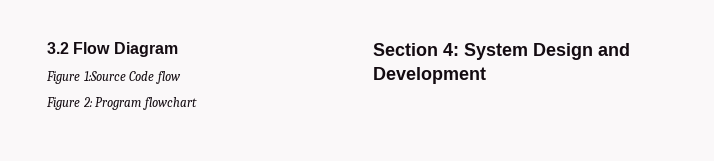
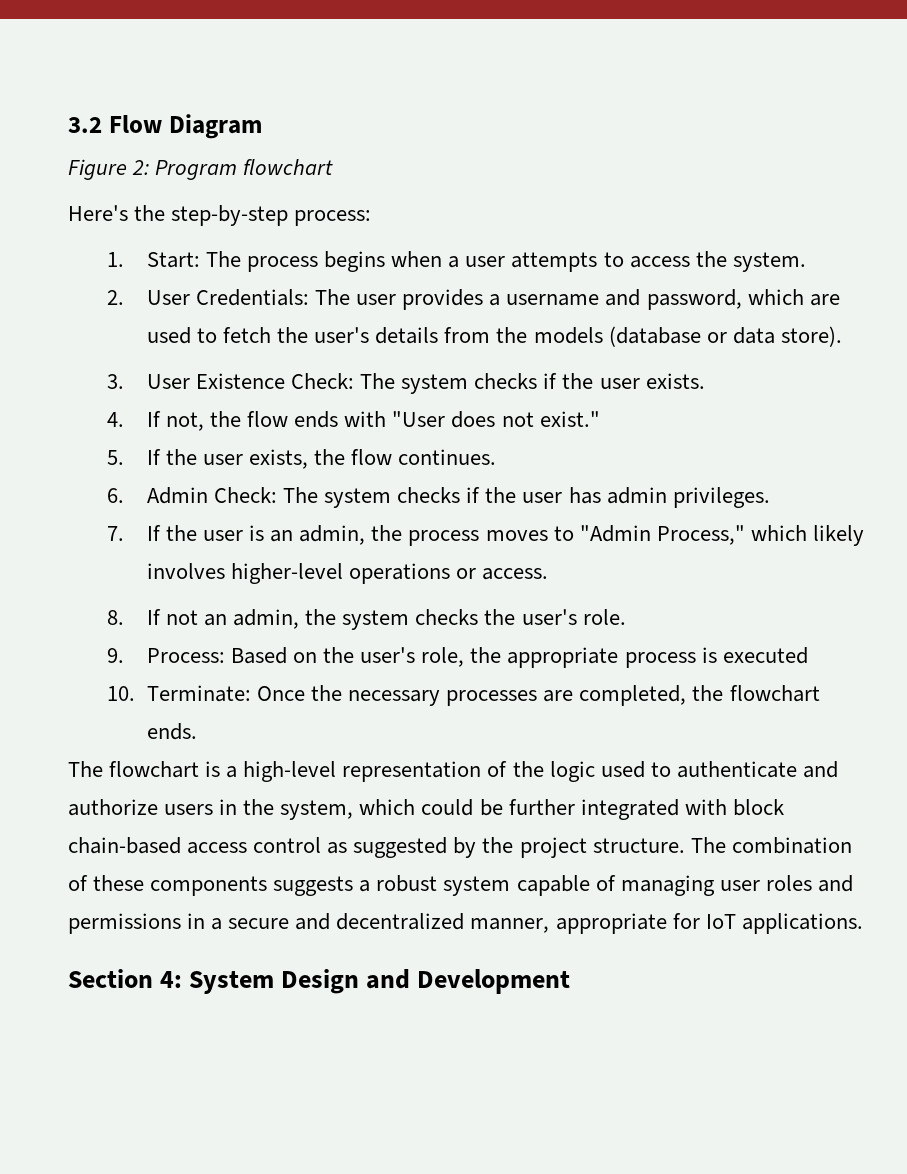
[46,71,181,84] // Figure 1:Source Code flow -> (262, 126) none
(197, 103) none -> [68,205,372,226] [107,251,806,272] [107,289,840,310] [146,326,842,347] [107,373,705,394] [107,411,600,431] [107,449,497,469] [107,487,770,508] [107,525,864,546] [146,563,549,584] [107,609,626,630] [107,647,808,668] [107,685,820,706] [146,723,197,740] [68,761,838,782] [68,799,784,820] [68,837,852,858] [68,875,853,896] [68,913,863,934] // Here's the step-by-step process: // 1. Start: The process begins when a user attempts to access the system. // 2. User Credentials: The user provides a username and password, which are used to fetch the user's details from the models (database or data store). // 3. User Existence Check: The system checks if the user exists. // 4. If not, the flow ends with "User does not exist." // 5. If the user exists, the flow continues. // 6. Admin Check: The system checks if the user has admin privileges. // 7. If the user is an admin, the process moves to "Admin Process," which likely involves higher-level operations or access. // 8. If not an admin, the system checks the user's role. // 9. Process: Based on the user's role, the appropriate process is executed // 10. Terminate: Once the necessary processes are completed, the flowchart ends. // The flowchart is a high-level representation of the logic used to authenticate and authorize users in the system, which could be further integrated with block chain-based access control as suggested by the project structure. The combination of these components suggests a robust system capable of managing user roles and permissions in a secure and decentralized manner, appropriate for IoT applications.

